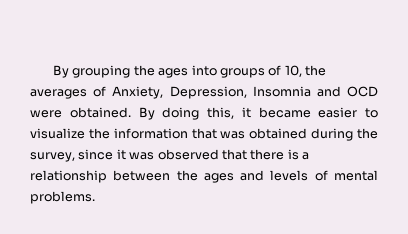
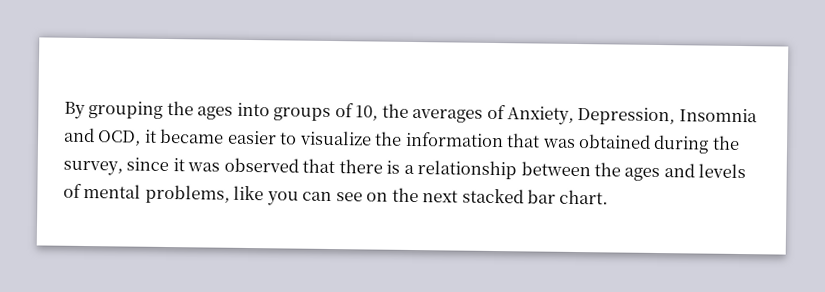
[347,86,378,97] [30,107,234,120] OCD were obtained. By doing this, -> [97,130,142,146] OCD,
[30,191,95,204] problems. -> [144,184,609,206] problems, like you can see on the next stacked bar chart.

